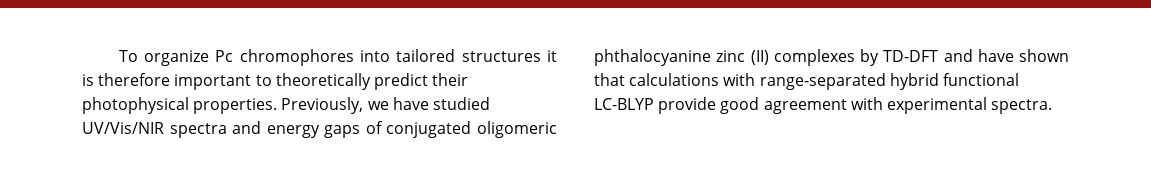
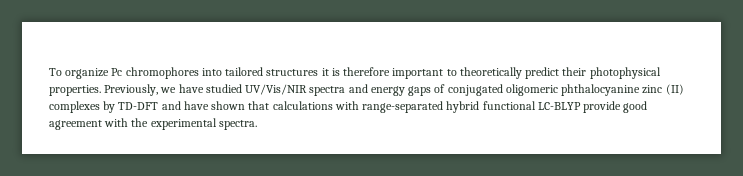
(883, 103) none -> [131,118,149,127] the

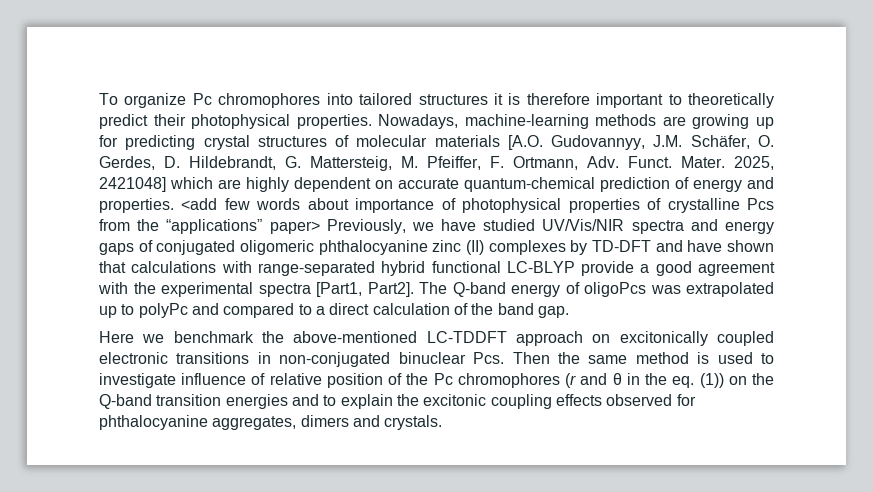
(101, 90) none -> [378,114,774,129] [99,135,774,150] [99,156,774,171] [99,177,774,192] [99,198,775,213] [99,219,320,234] Nowadays, machine-learning methods are growing up for predicting crystal structures of molecular materials [A.O. Gudovannyy, J.M. Schäfer, O. Gerdes, D. Hildebrandt, G. Mattersteig, M. Pfeiffer, F. Ortmann, Adv. Funct. Mater. 2025, 2421048] which are highly dependent on accurate quantum-chemical prediction of energy and properties. <add few words about importance of photophysical properties of crystalline Pcs from the “applications” paper>
(622, 107) none -> [640,264,650,273] a
[218,120,257,130] spectra. -> [258,282,774,297] [99,303,569,318] [99,331,774,346] [99,352,774,367] [99,373,775,388] [99,394,696,409] [99,415,443,430] spectra [Part1, Part2]. The Q-band energy of oligoPcs was extrapolated up to polyPc and compared to a direct calculation of the band gap. // Here we benchmark the above-mentioned LC-TDDFT approach on excitonically coupled electronic transitions in non-conjugated binuclear Pcs. Then the same method is used to investigate influence of relative position of the Pc chromophores (r and θ in the eq. (1)) on the Q-band transition energies and to explain the excitonic coupling effects observed for phthalocyanine aggregates, dimers and crystals.

